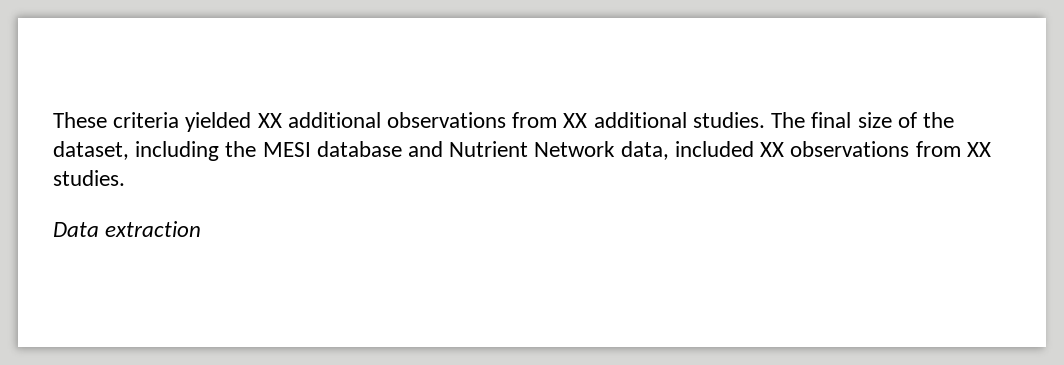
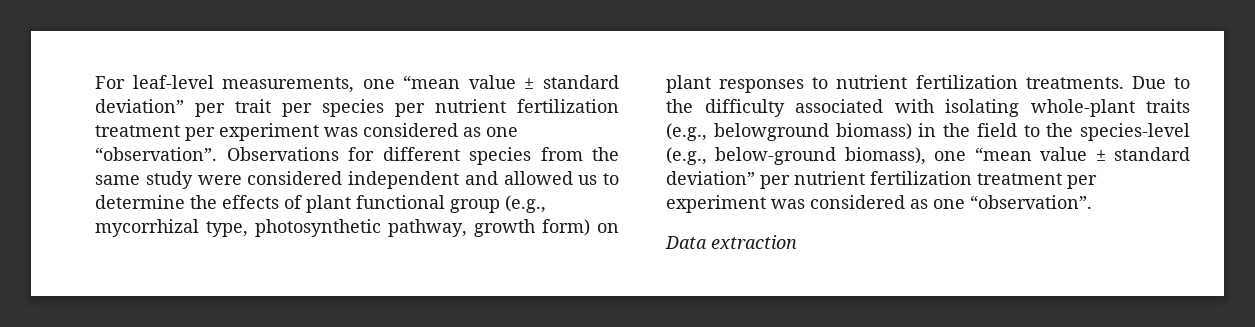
[53,112,954,132] [53,141,991,161] [53,170,125,186] These criteria yielded XX additional observations from XX additional studies. The final size of the dataset, including the MESI database and Nutrient Network data, included XX observations from XX studies. -> [95,75,619,93] [95,99,619,117] [95,123,518,141] [95,147,619,165] [95,171,619,189] [95,195,546,213] [95,219,619,237] [666,75,1190,93] [666,99,1190,117] [666,123,1190,141] [666,147,1190,165] [666,171,1097,189] [666,195,1092,213] For leaf-level measurements, one “mean value ± standard deviation” per trait per species per nutrient fertilization treatment per experiment was considered as one “observation”. Observations for different species from the same study were considered independent and allowed us to determine the effects of plant functional group (e.g., mycorrhizal type, photosynthetic pathway, growth form) on plant responses to nutrient fertilization treatments. Due to the difficulty associated with isolating whole-plant traits (e.g., belowground biomass) in the field to the species-level (e.g., below-ground biomass), one “mean value ± standard deviation” per nutrient fertilization treatment per experiment was considered as one “observation”.

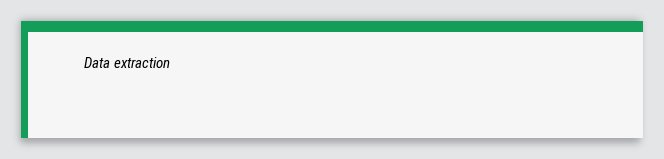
[95,75,619,93] [95,99,619,117] [95,123,518,141] [95,147,619,165] [95,171,619,189] [95,195,546,213] [95,219,619,237] [666,75,1190,93] [666,99,1190,117] [666,123,1190,141] [666,147,1190,165] [666,171,1097,189] [666,195,1092,213] For leaf-level measurements, one “mean value ± standard deviation” per trait per species per nutrient fertilization treatment per experiment was considered as one “observation”. Observations for different species from the same study were considered independent and allowed us to determine the effects of plant functional group (e.g., mycorrhizal type, photosynthetic pathway, growth form) on plant responses to nutrient fertilization treatments. Due to the difficulty associated with isolating whole-plant traits (e.g., belowground biomass) in the field to the species-level (e.g., below-ground biomass), one “mean value ± standard deviation” per nutrient fertilization treatment per experiment was considered as one “observation”. // -> (84, 62) none

